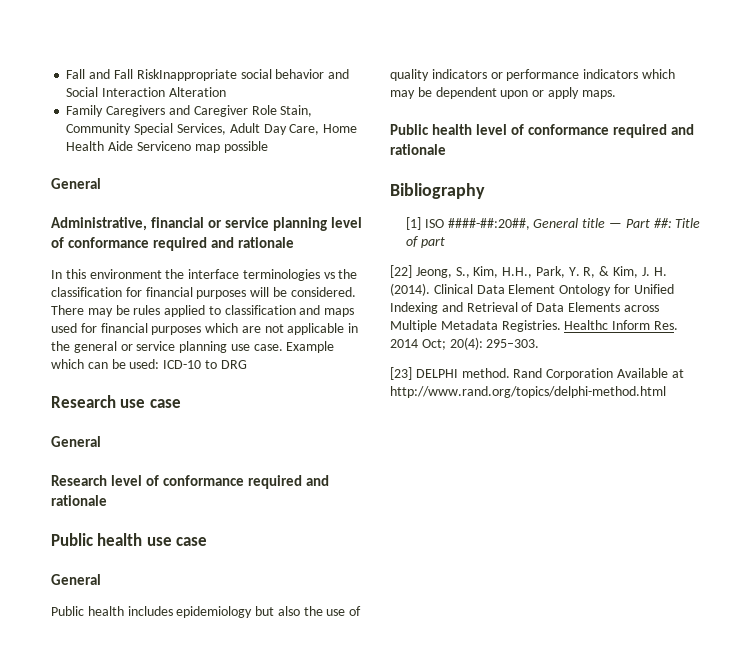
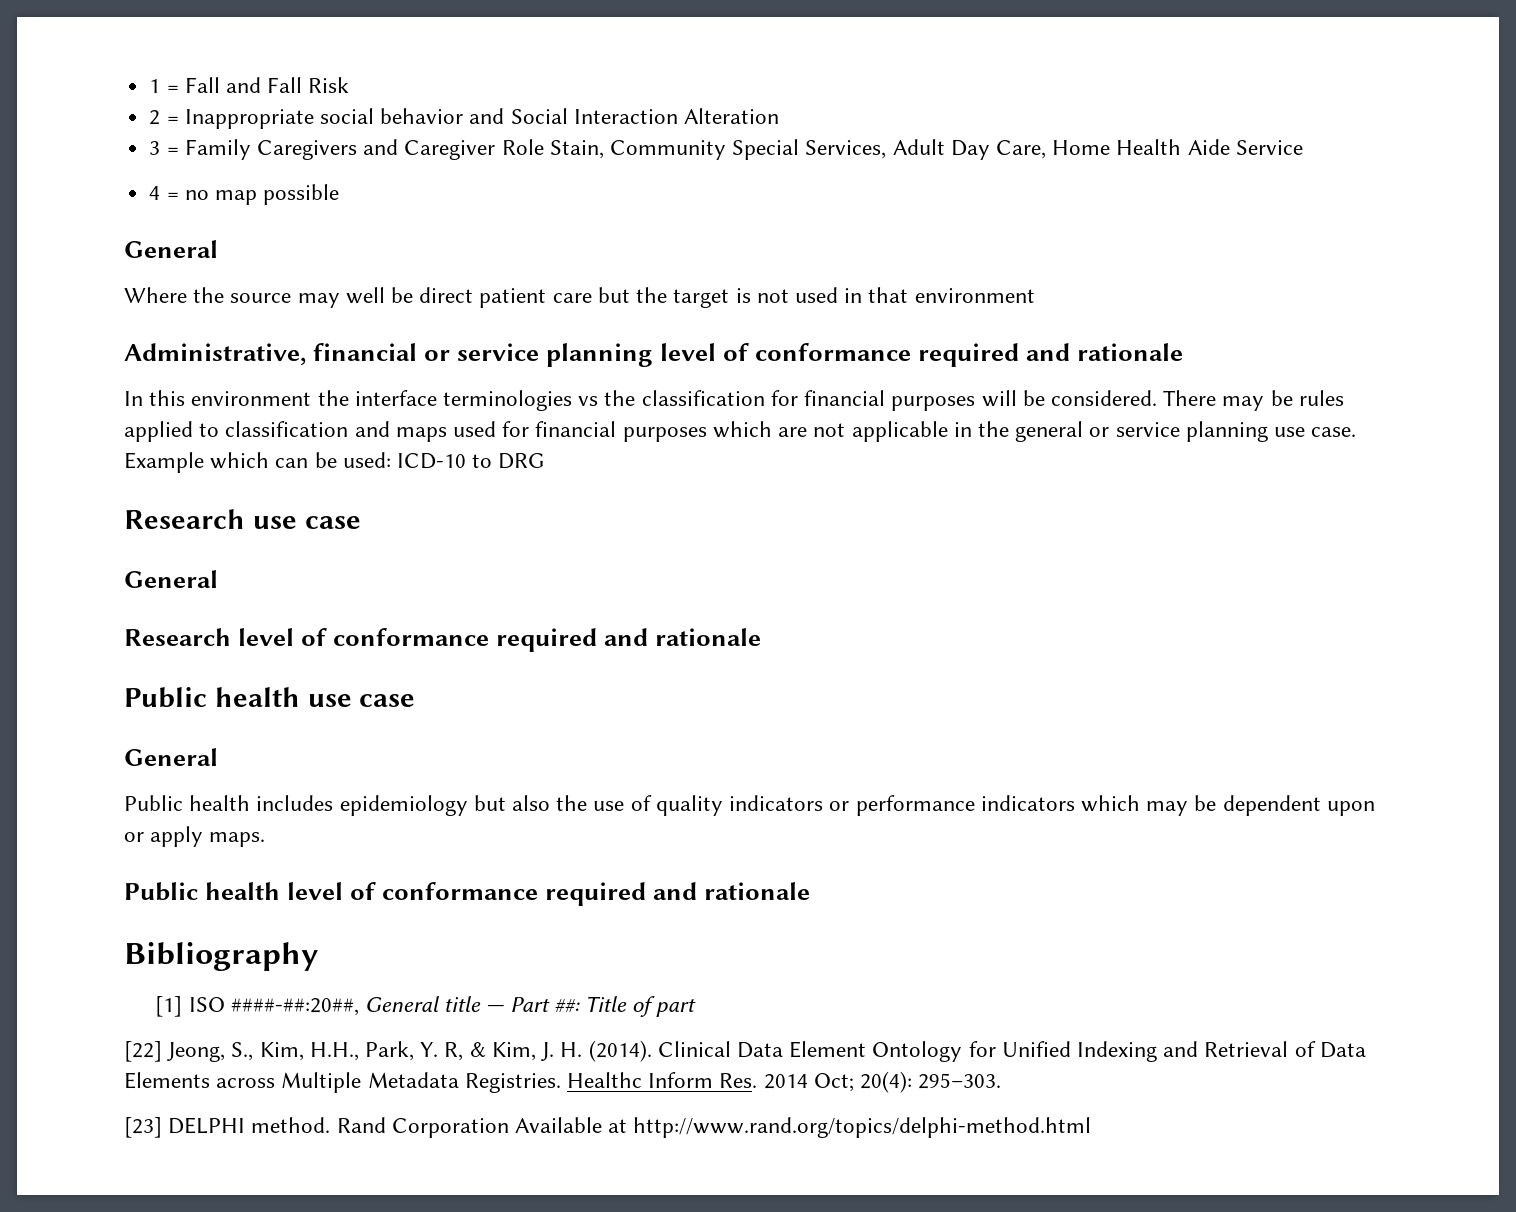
(66, 74) none -> [149,79,179,93] 1 =
[136,69,237,81] RiskInappropriate -> [308,77,350,93] [149,109,314,129] Risk // 2 = Inappropriate
(226, 92) none -> [149,141,179,155] 3 =
[136,141,191,151] Serviceno -> [1235,140,1303,155] [149,186,209,200] Service // 4 = no
(101, 183) none -> [124,287,1035,308] // Where the source may well be direct patient care but the target is not used in that environment

